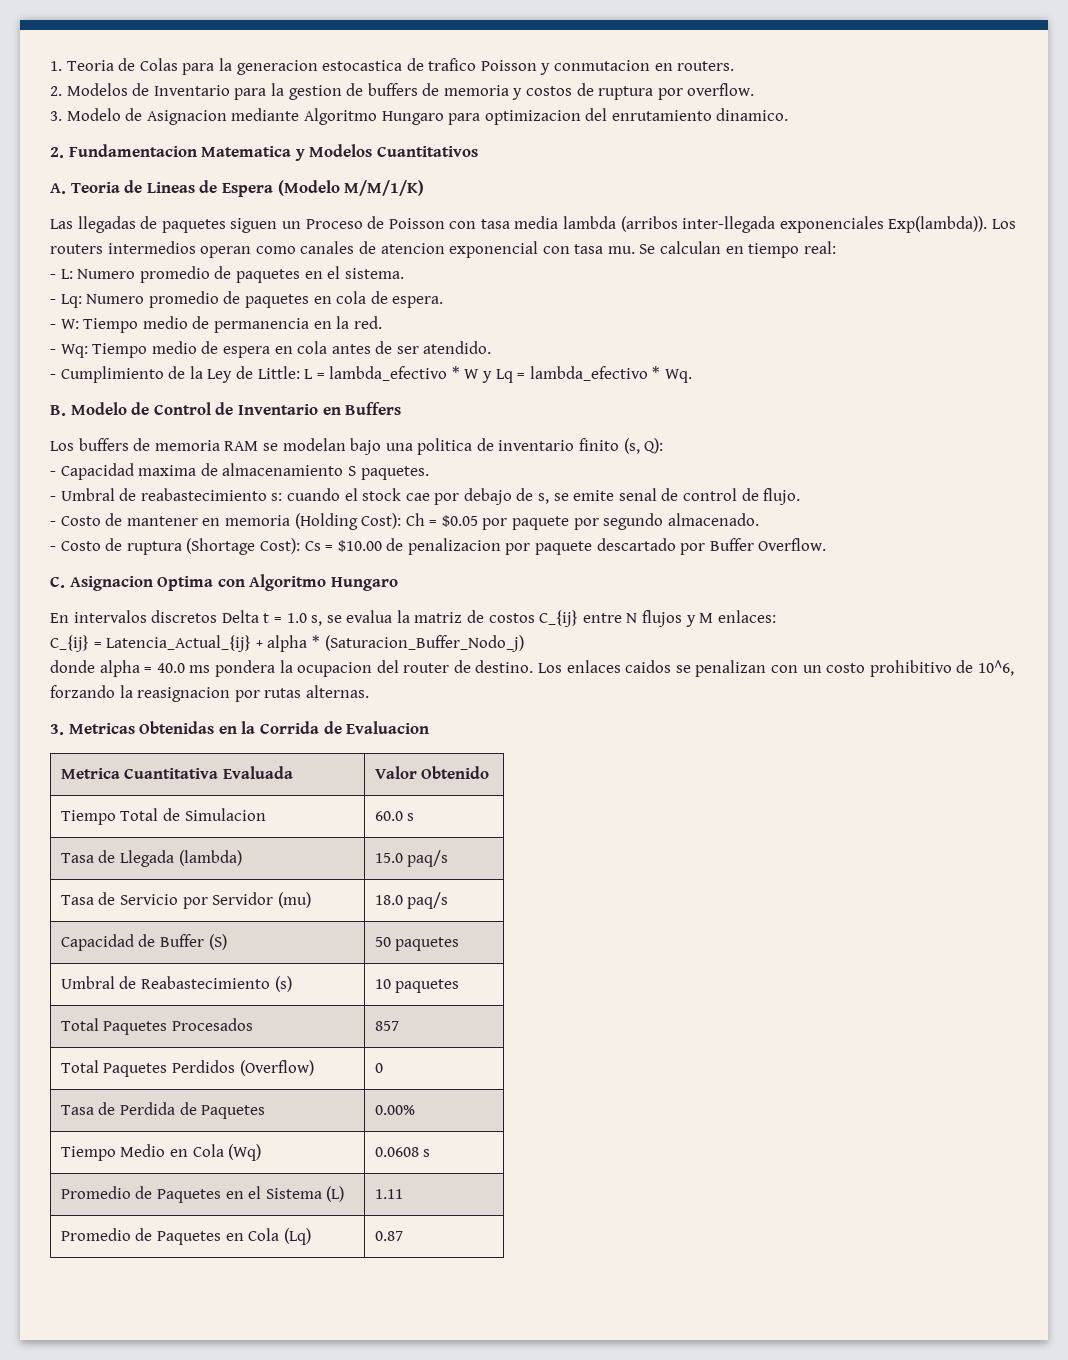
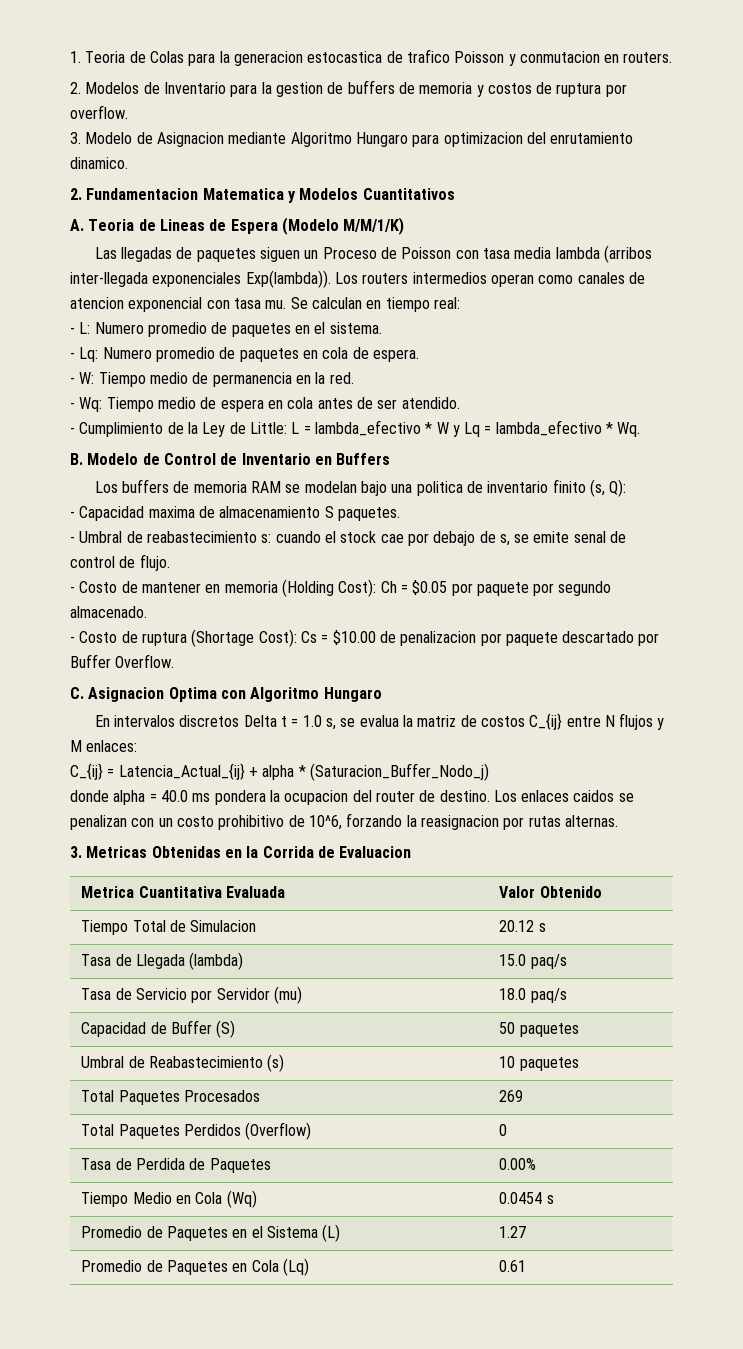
[374,811,403,821] 60.0 -> [499,920,535,932] 20.12
[374,1021,399,1031] 857 -> [499,1090,524,1102] 269
[374,1147,419,1157] 0.0608 -> [499,1192,543,1204] 0.0454
[374,1189,403,1199] 1.11 -> [499,1226,527,1238] 1.27
[374,1231,403,1241] 0.87 -> [499,1260,527,1272] 0.61

